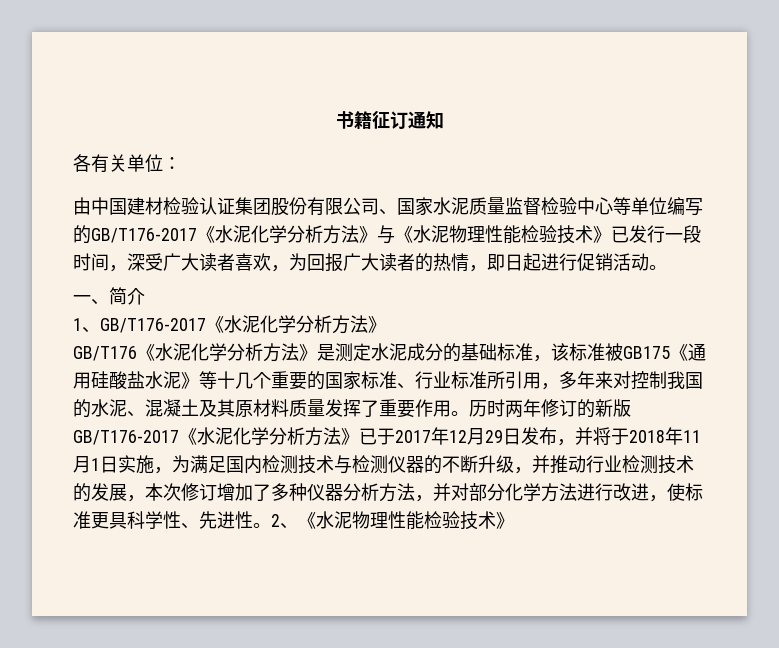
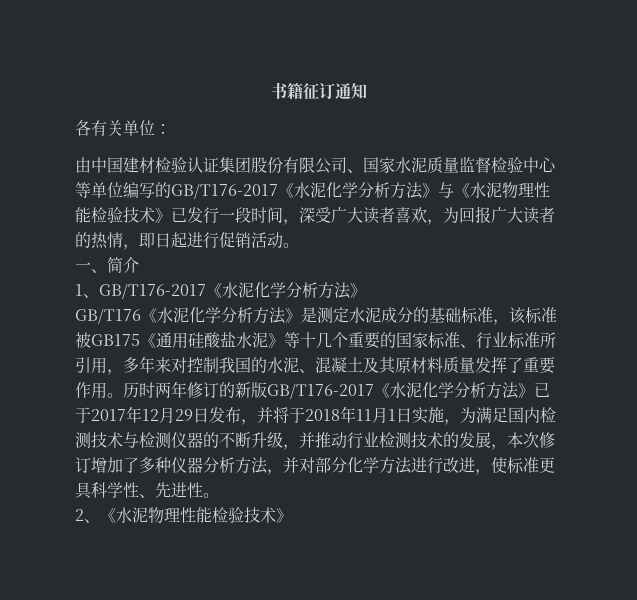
(271, 525) none -> (219, 495) //

